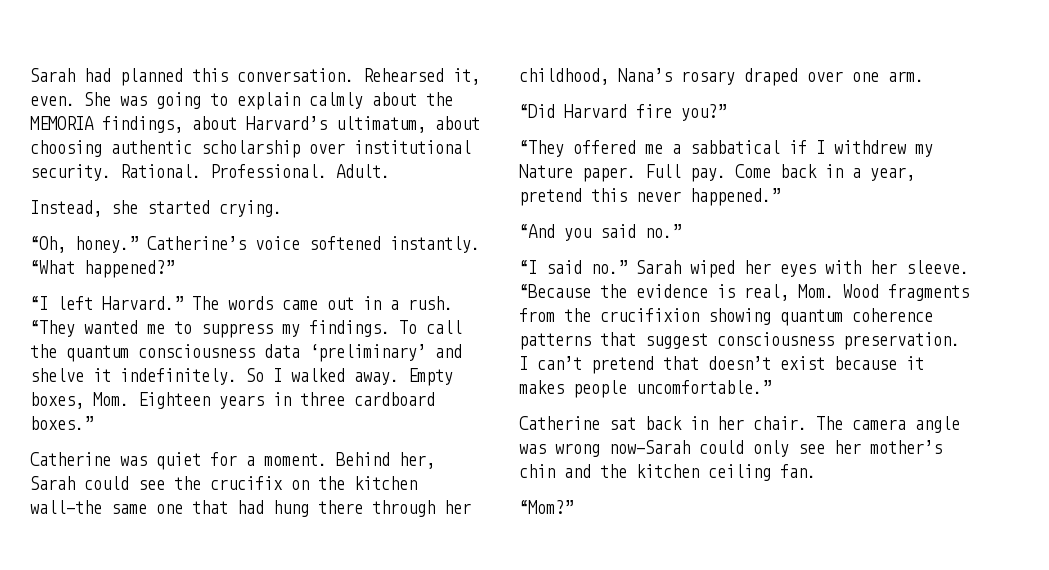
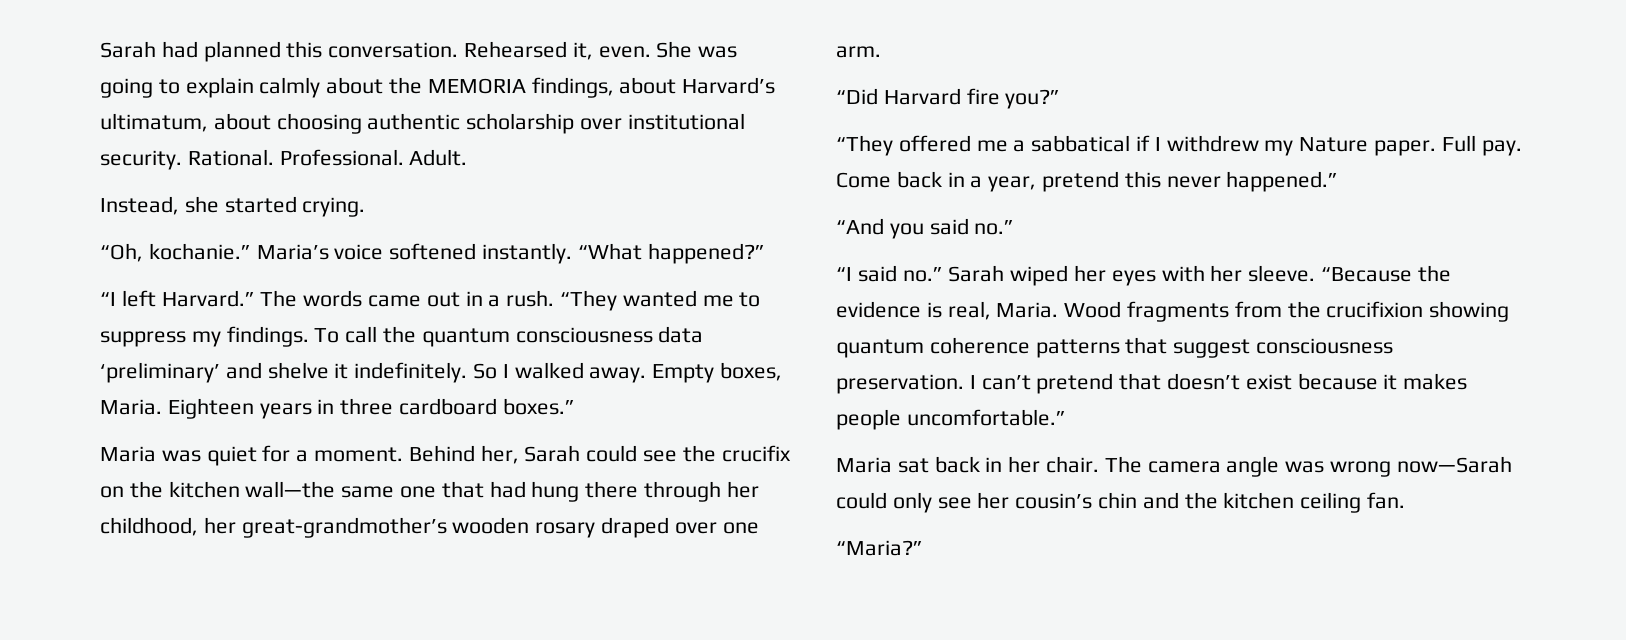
[75,236,246,253] honey.” Catherine’s -> [148,243,329,260] kochanie.” Maria’s
[93,392,129,406] Mom. -> [100,399,162,415] Maria.
[30,452,111,466] Catherine -> [100,446,156,462] Maria
[618,68,672,82] Nana’s -> [203,517,530,538] her great-grandmother’s wooden
[798,284,834,298] Mom. -> [996,302,1059,318] Maria.
[519,416,600,430] Catherine -> [836,457,892,473] Maria
[870,440,942,454] mother’s -> [1015,493,1093,509] cousin’s
[519,500,573,514] “Mom?” -> [836,540,923,556] “Maria?”

